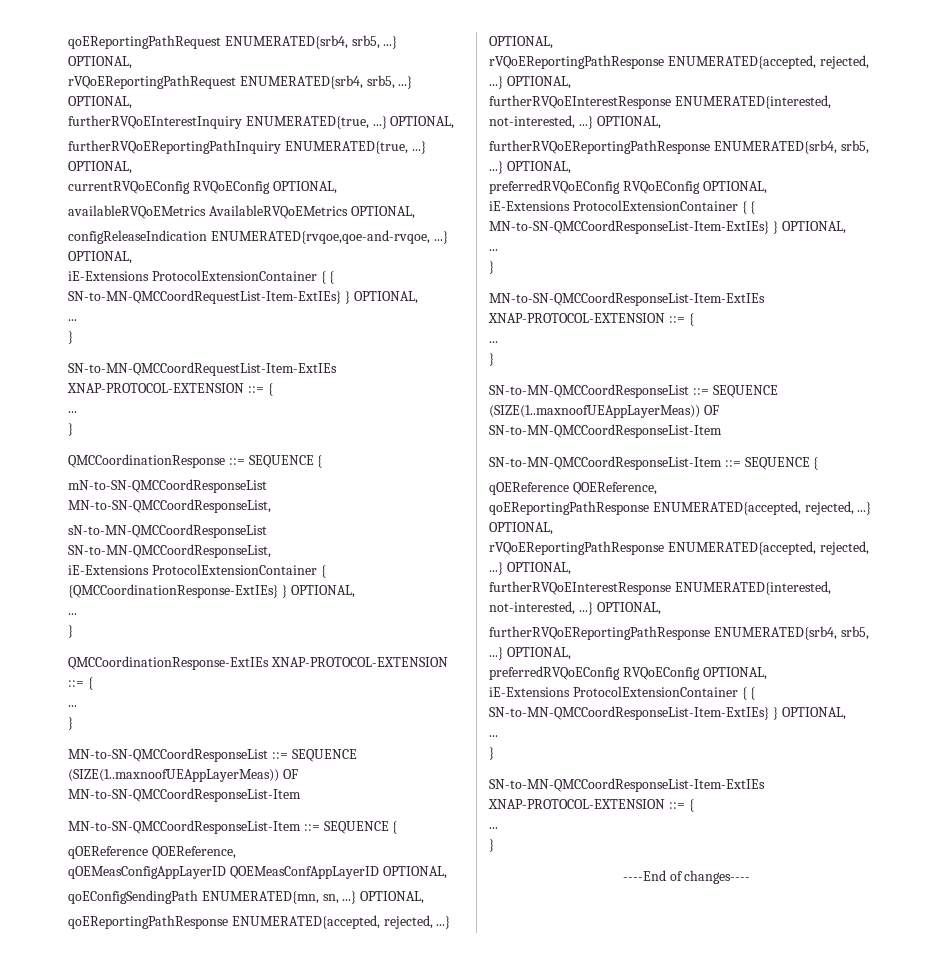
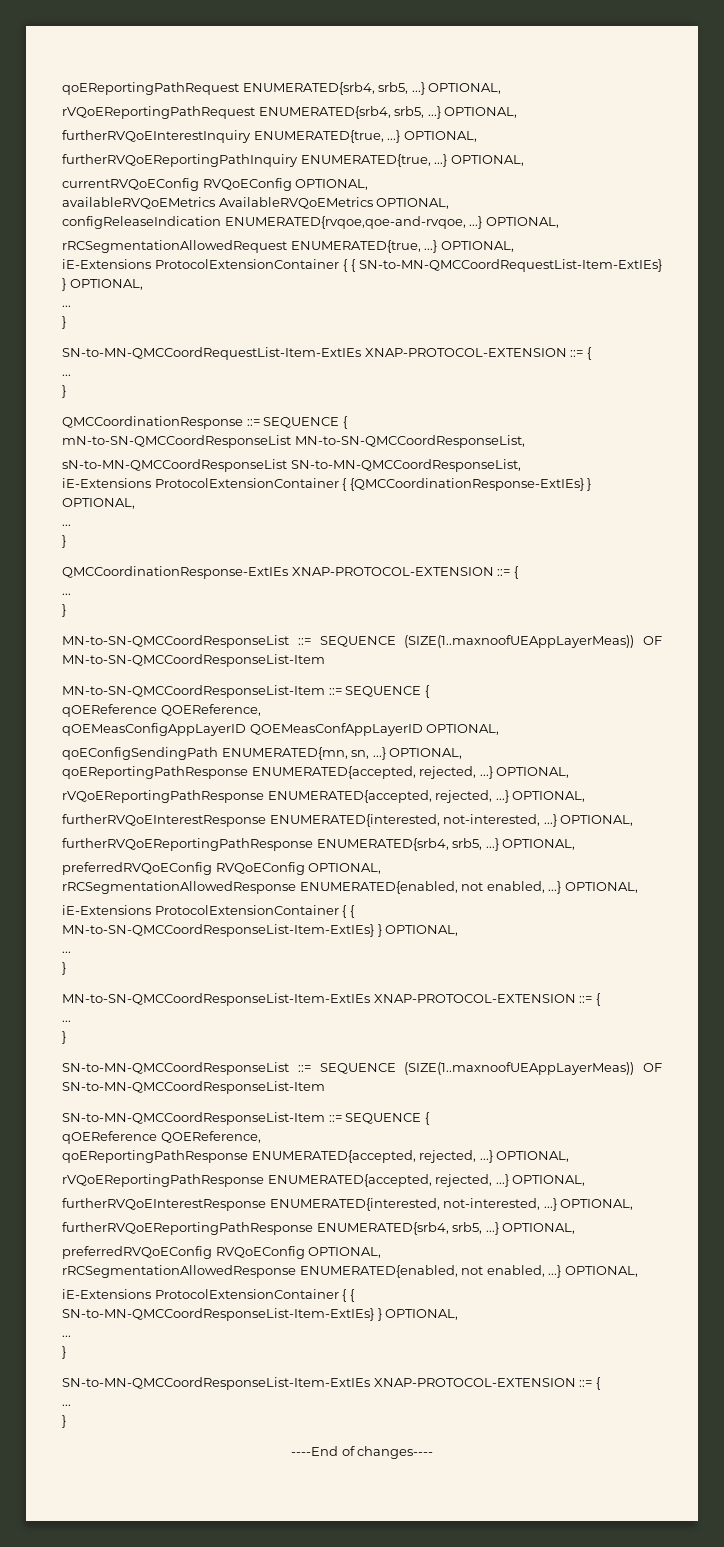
(132, 257) none -> [62,240,514,253] // rRCSegmentationAllowedRequest ENUMERATED{true, ...} OPTIONAL,
(767, 187) none -> [62,881,638,894] // rRCSegmentationAllowedResponse ENUMERATED{enabled, not enabled, ...} OPTIONAL,
(767, 673) none -> [62,1265,638,1278] // rRCSegmentationAllowedResponse ENUMERATED{enabled, not enabled, ...} OPTIONAL,

